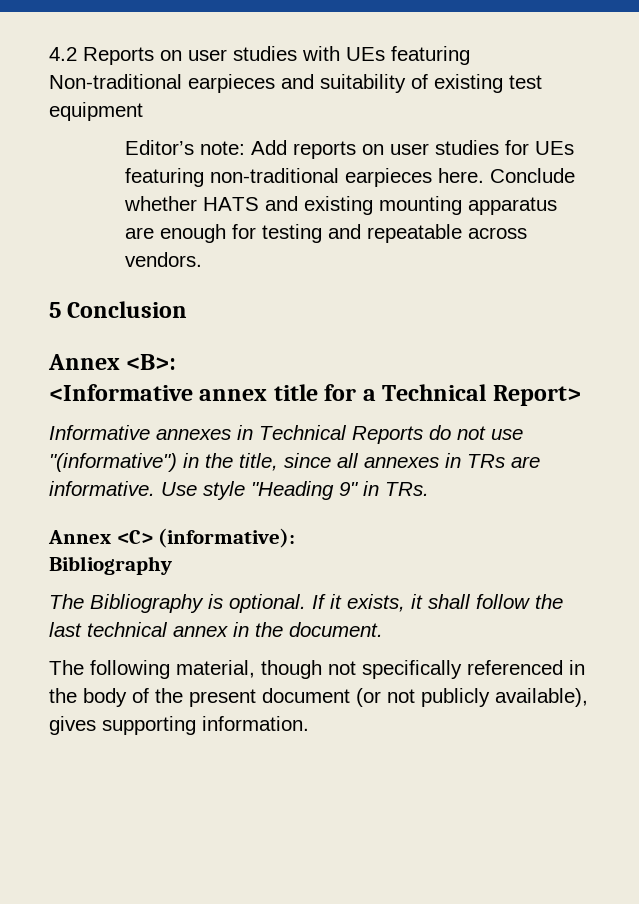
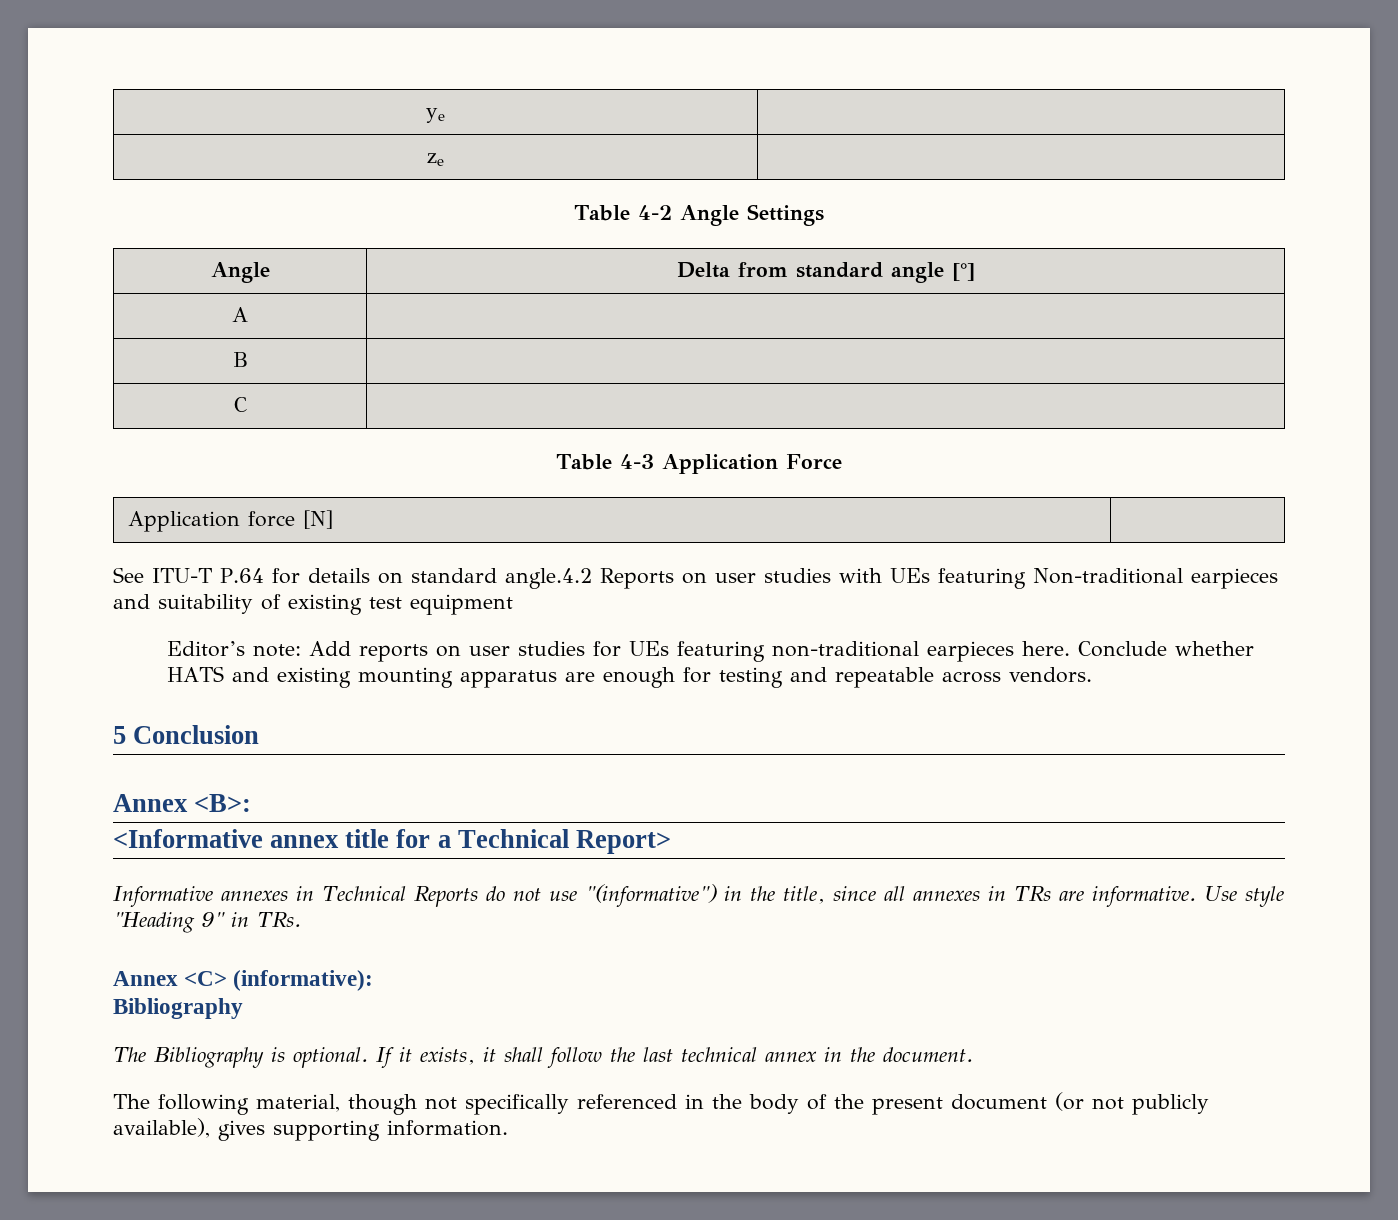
[49,47,77,61] 4.2 -> [426,108,445,123] [427,153,444,166] [574,204,824,226] [210,262,270,283] [676,262,975,283] [232,307,248,322] [232,352,248,367] [233,397,247,412] [556,454,842,474] [128,510,334,532] [113,567,592,589] ye | // ze | // Table 4-2 Angle Settings // Angle | Delta from standard angle [°] // A | // B | // C | // Table 4-3 Application Force // Application force [N] | // See ITU-T P.64 for details on standard angle.4.2

